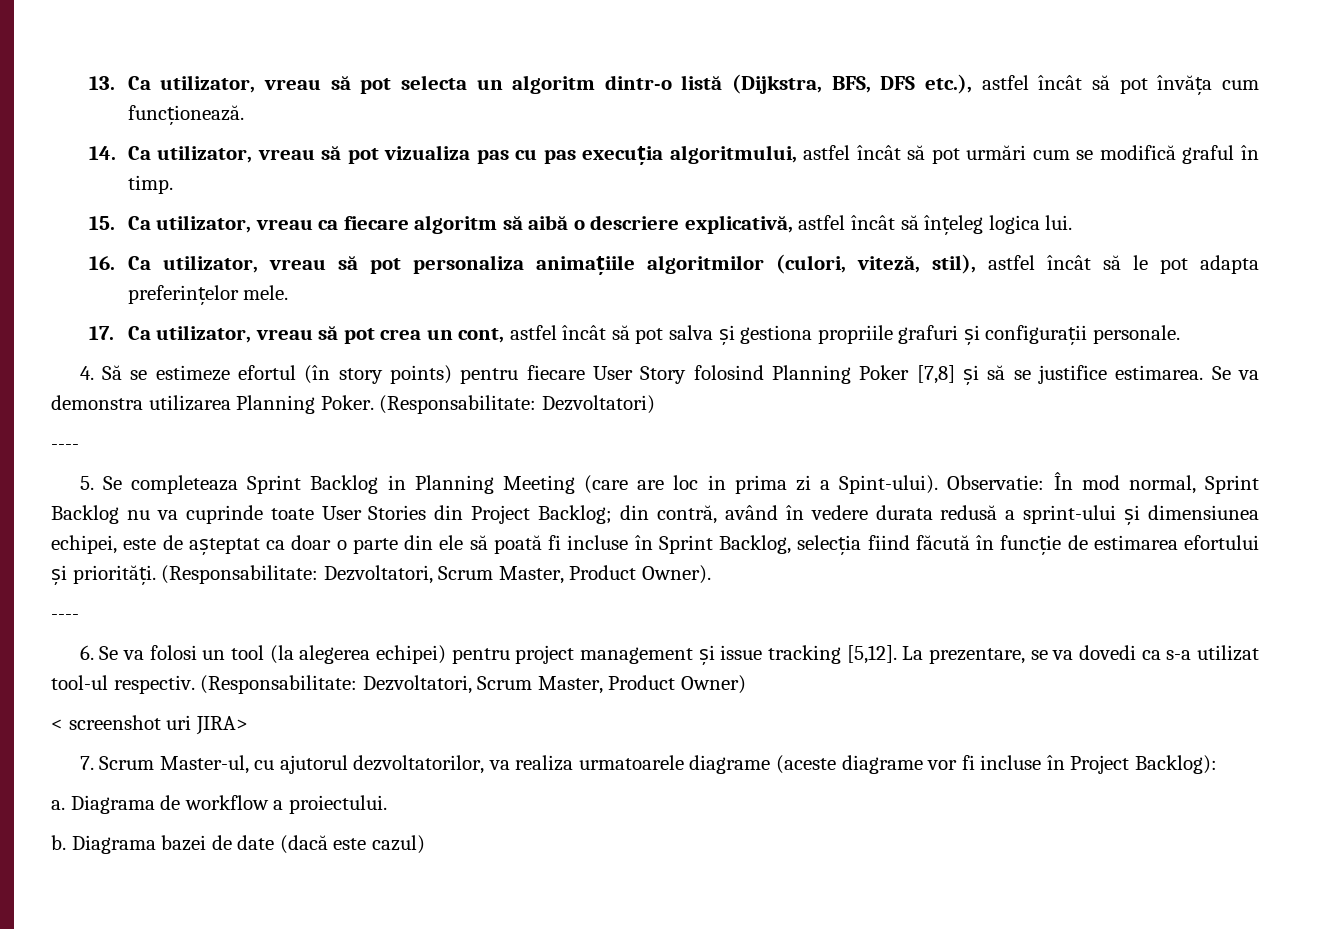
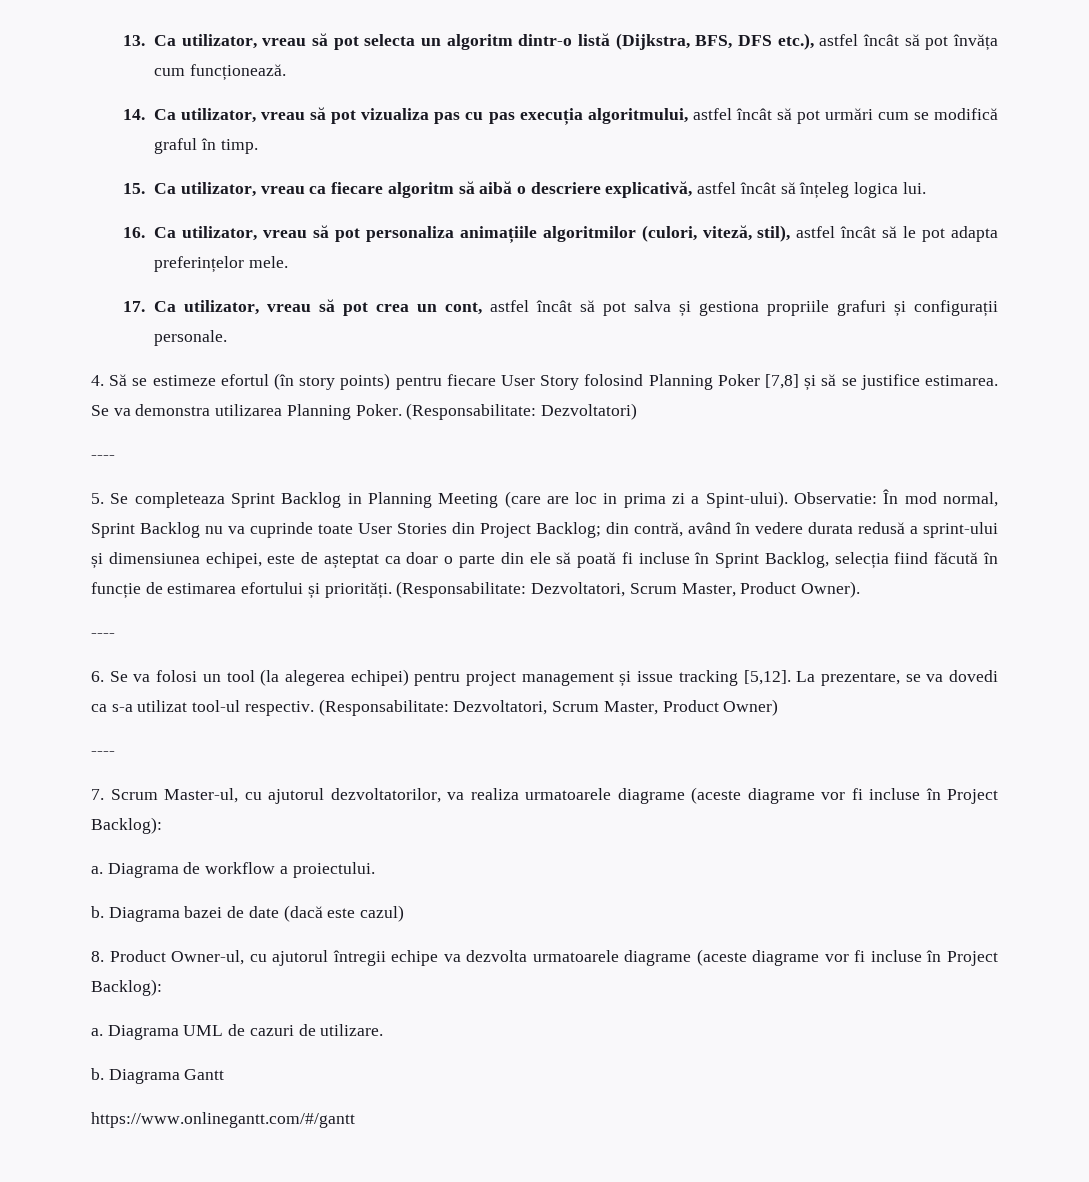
[51,715,248,735] < screenshot uri JIRA> -> [91,751,115,756] ----
(425, 844) none -> [91,949,998,966] [91,979,162,996] [91,1024,384,1040] [91,1068,225,1084] [91,1112,355,1128] // 8. Product Owner-ul, cu ajutorul întregii echipe va dezvolta urmatoarele diagrame (aceste diagrame vor fi incluse în Project Backlog): // a. Diagrama UML de cazuri de utilizare. // b. Diagrama Gantt // https://www.onlinegantt.com/#/gantt

